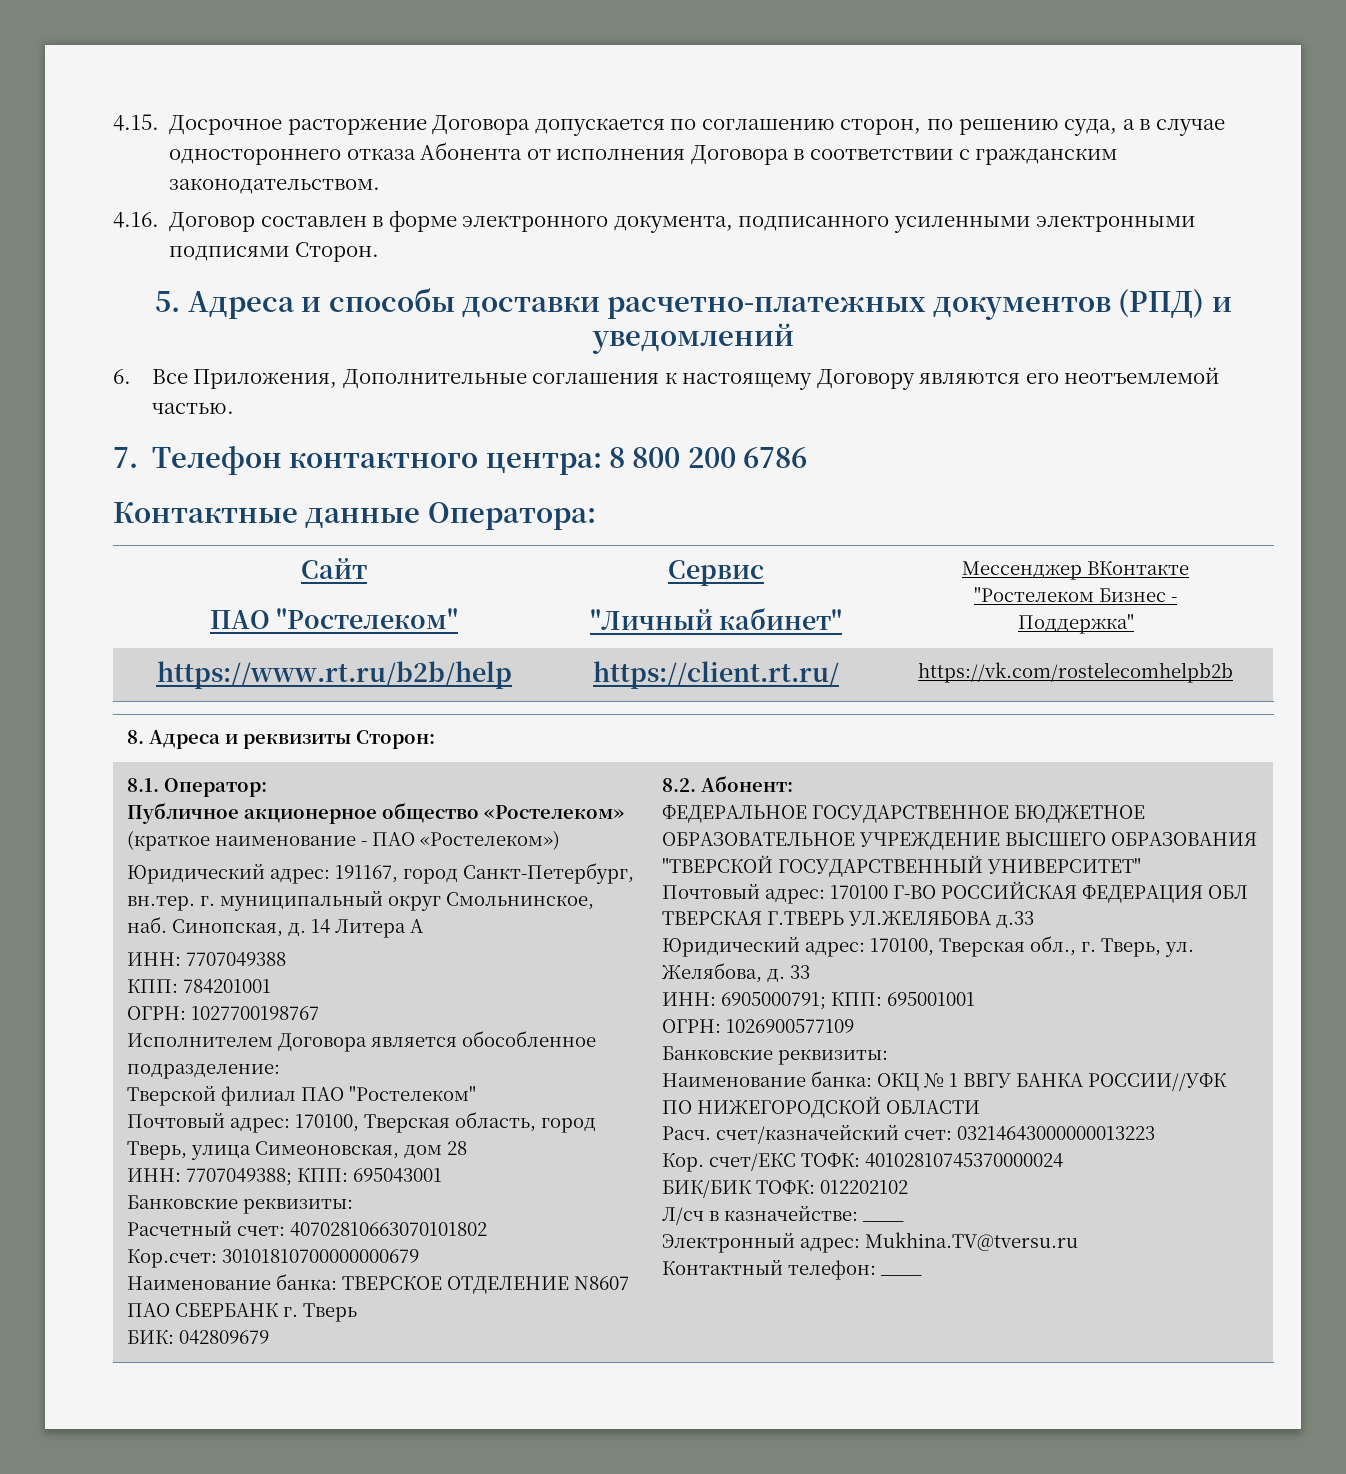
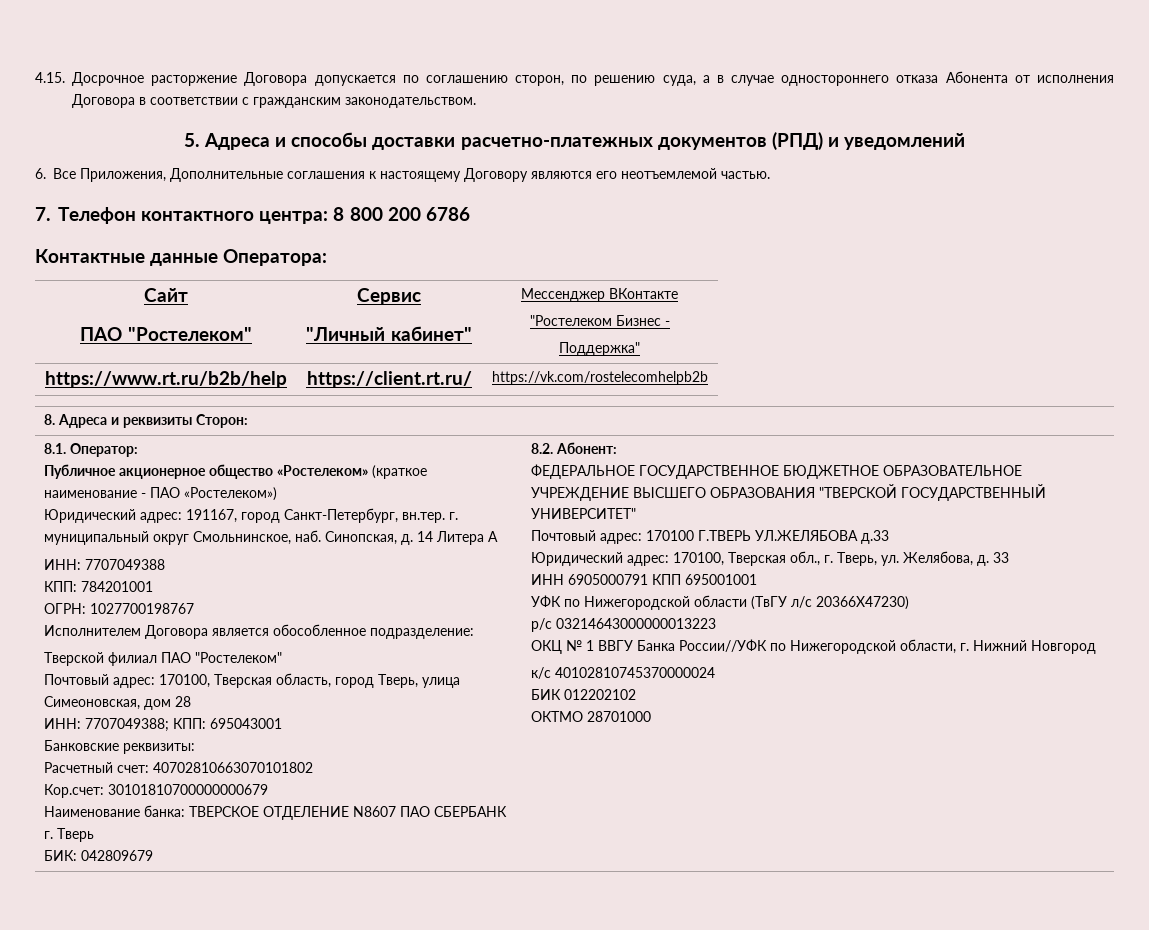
[113,210,1195,233] [169,242,379,262] // 4.16. Договор составлен в форме электронного документа, подписанного усиленными электронными подписями Сторон. -> (476, 102) none
[892,881,1248,903] [661,911,762,925] Г-ВО РОССИЙСКАЯ ФЕДЕРАЦИЯ ОБЛ ТВЕРСКАЯ -> (695, 535) none
[661,992,975,1010] [661,1019,854,1033] [661,1046,888,1065] [661,1071,1227,1091] [661,1096,980,1118] [661,1124,1155,1144] [661,1153,860,1172] ИНН: 6905000791; КПП: 695001001 // ОГРН: 1026900577109 // Банковские реквизиты: // Наименование банка: ОКЦ № 1 ВВГУ БАНКА РОССИИ//УФК ПО НИЖЕГОРОДСКОЙ ОБЛАСТИ // Расч. счет/казначейский счет: 03214643000000013223 // Кор. счет/ЕКС ТОФК: -> [531,574,758,585] [531,595,910,610] [531,618,717,632] [531,639,1097,654] [531,667,552,679] ИНН 6905000791 КПП 695001001 // УФК по Нижегородской области (ТвГУ л/с 20366Х47230) // р/с 03214643000000013223 // ОКЦ № 1 ВВГУ Банка России//УФК по Нижегородской области, г. Нижний Новгород // к/с
[661,1180,815,1198] БИК/БИК ТОФК: -> [531,689,562,700] БИК
[661,1205,858,1225] [861,1221,904,1222] [661,1232,1078,1253] [661,1259,922,1280] Л/сч в казначействе: ____ // Электронный адрес: Mukhina.TV@tversu.ru // Контактный телефон: ____ -> [531,711,652,722] ОКТМО 28701000

